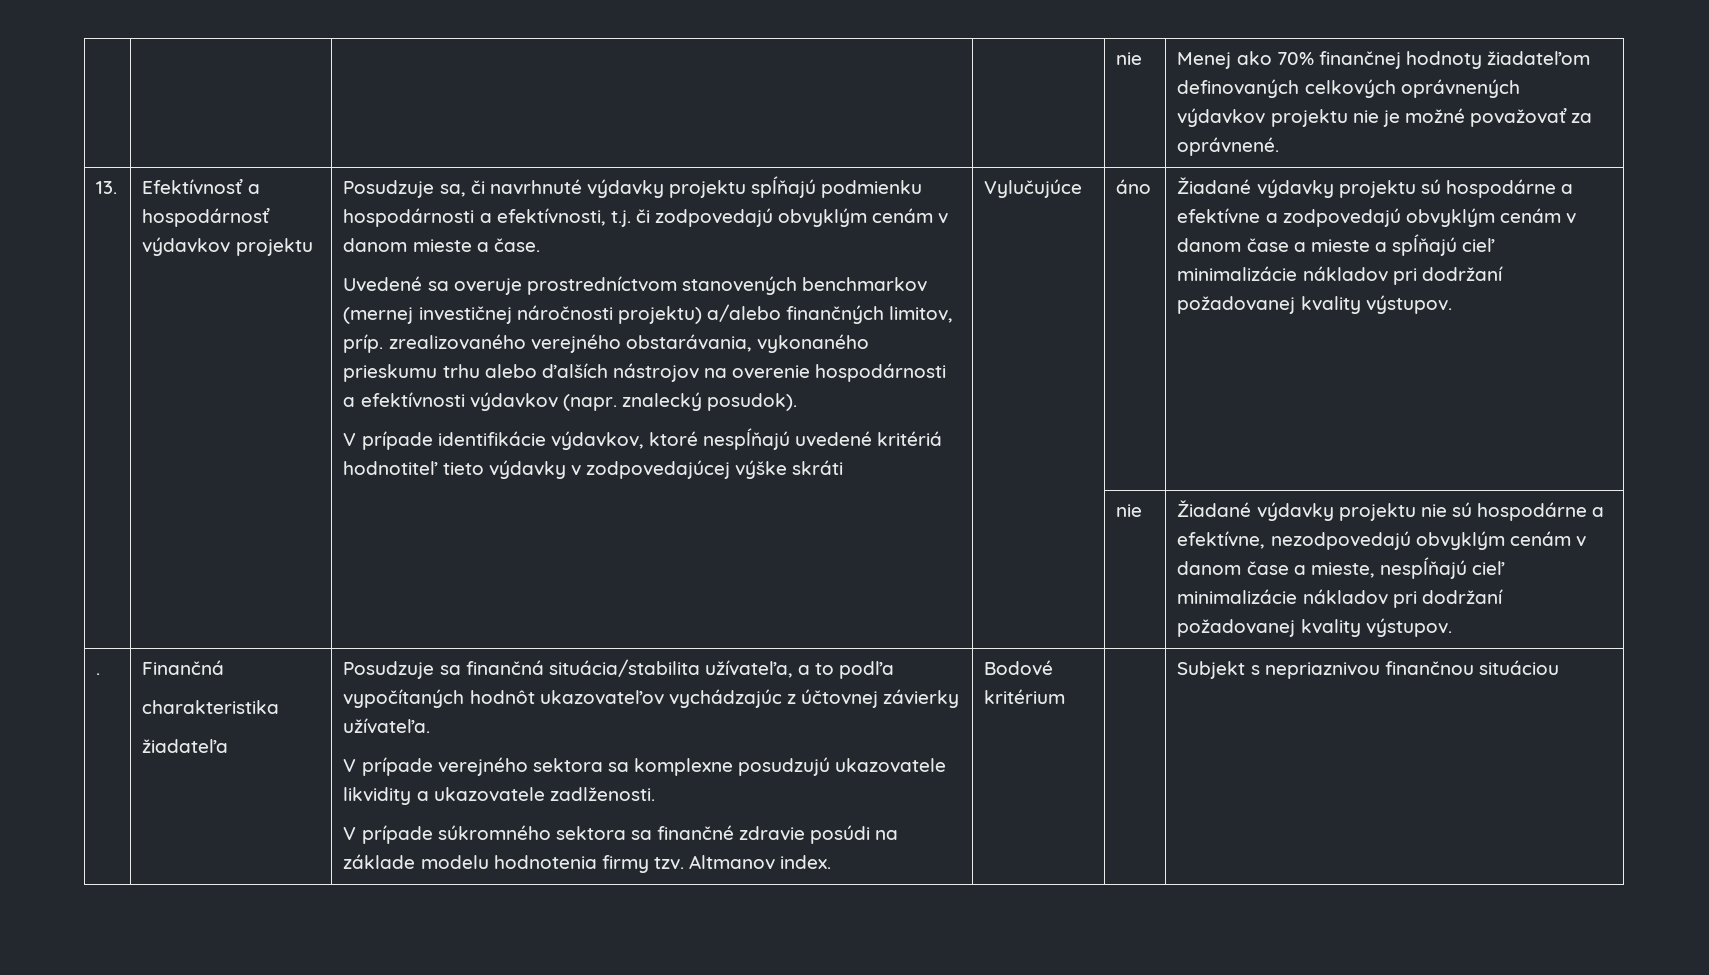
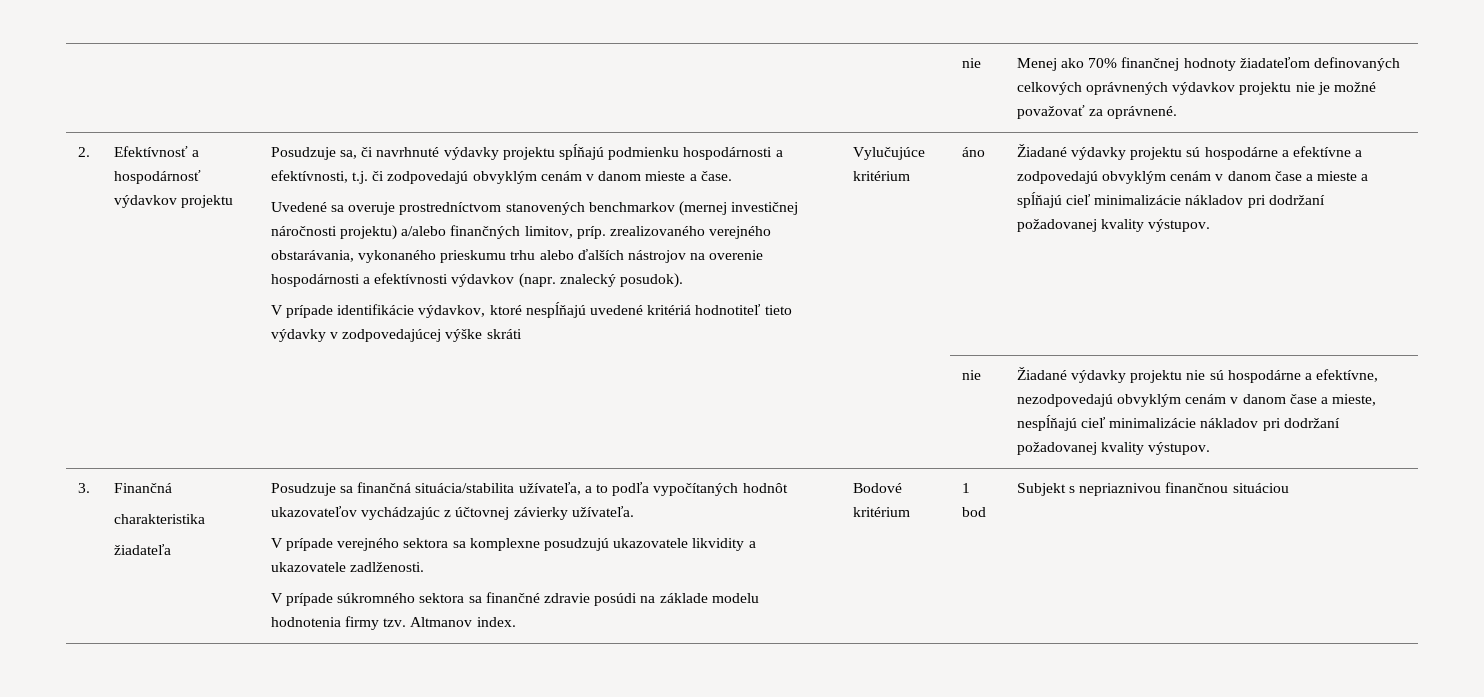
[96,181,118,194] 13. -> [77,147,90,157] 2.
(1083, 188) none -> [852,171,910,181] kritérium
[96,673,101,675] . -> [77,483,90,493] 3.
(1066, 696) none -> [961,483,970,493] [961,507,986,517] 1 bod

